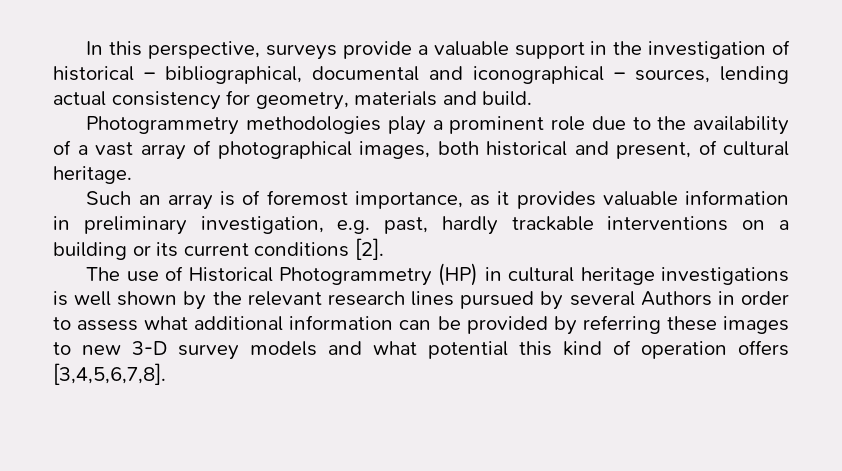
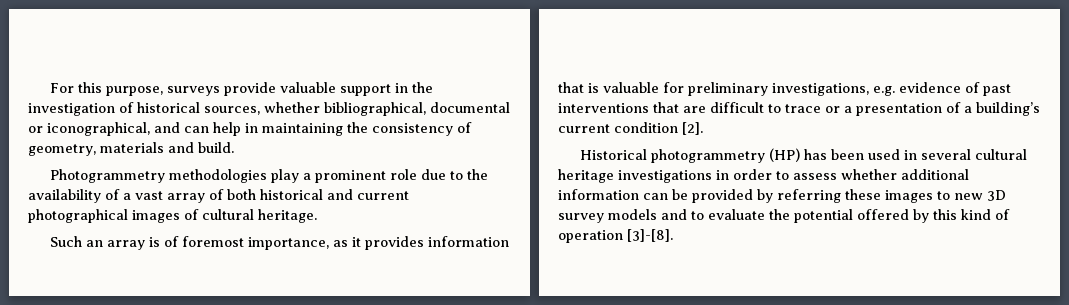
[86,41,261,59] In this perspective, -> [50,82,164,96] For this purpose,
[417,45,428,55] a -> (277, 89) none
[144,66,789,84] [53,90,251,110] – bibliographical, documental and iconographical – sources, lending actual consistency for -> [204,102,510,116] [28,122,472,136] sources, whether bibliographical, documental or iconographical, and can help in maintaining the consistency of
[217,141,430,159] photographical images, -> (224, 194) none
[616,142,691,159] present, -> [357,191,409,200] [28,209,180,223] current photographical images
[602,190,789,206] [53,216,790,235] [53,238,384,260] [86,263,789,286] [53,291,712,310] valuable information in preliminary investigation, e.g. past, hardly trackable interventions on a building or its current conditions [2]. // The use of Historical Photogrammetry (HP) in cultural heritage investigations is well shown by the relevant research lines pursued by several Authors -> [428,236,510,247] [558,82,1011,96] [558,102,1040,116] [558,122,703,135] [580,148,1028,163] [558,169,712,183] information that is valuable for preliminary investigations, e.g. evidence of past interventions that are difficult to trace or a presentation of a building’s current condition [2]. // Historical photogrammetry (HP) has been used in several cultural heritage investigations
[144,316,189,330] what -> [841,169,897,180] whether
[132,341,167,355] 3-D -> [987,190,1006,201] 3D
[373,341,508,359] what potential -> [691,209,929,223] to evaluate the potential offered by
[738,340,789,356] [53,363,166,385] offers [3,4,5,6,7,8]. -> [627,229,673,242] [3]-[8].

